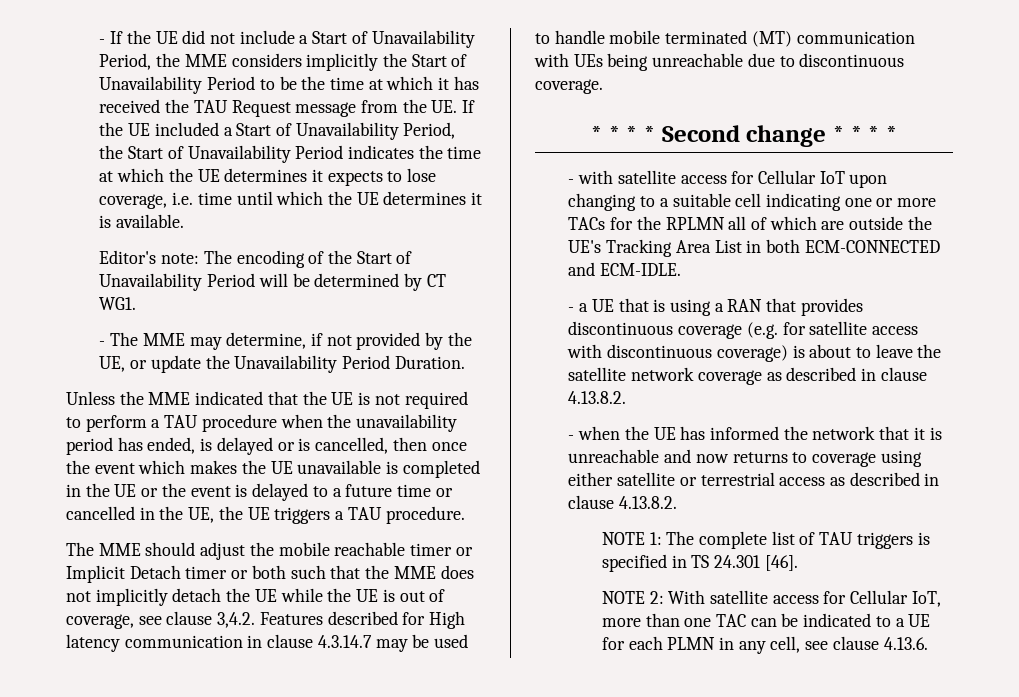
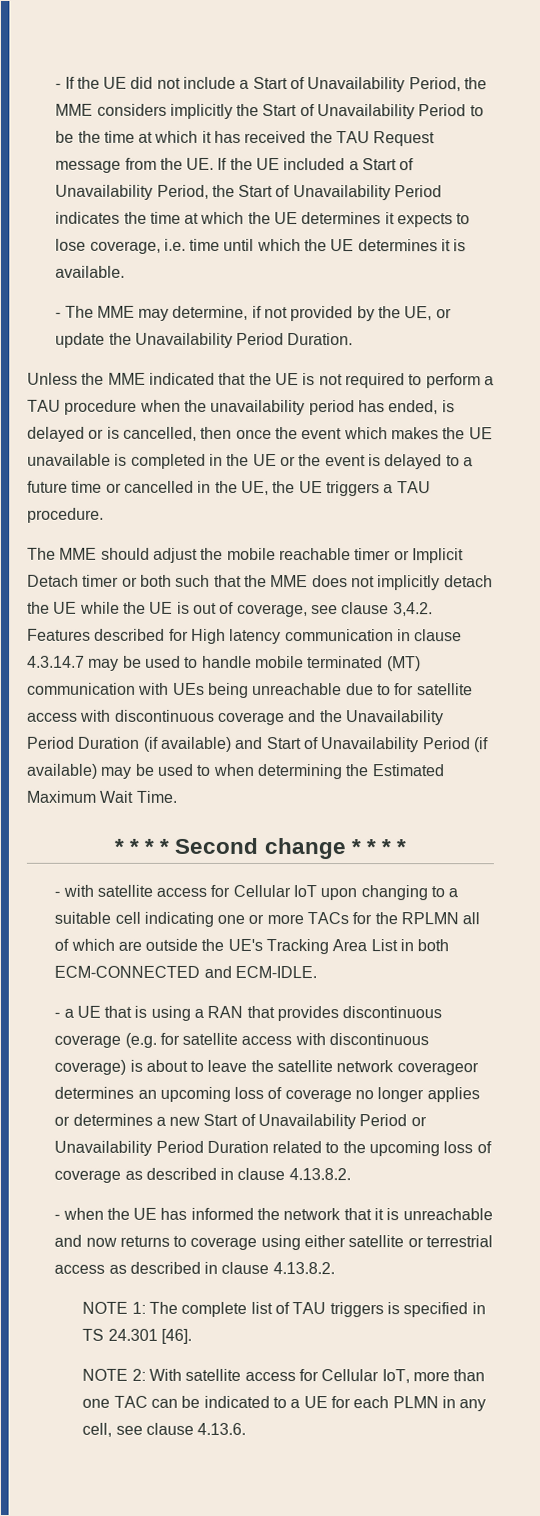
[99,250,413,268] [99,273,446,291] [99,297,137,310] // Editor's note: The encoding of the Start of Unavailability Period will be determined by CT WG1. -> (126, 271) none
[799,53,905,67] [535,79,603,94] discontinuous coverage. -> [394,683,473,696] [27,709,444,726] [27,736,489,753] [26,763,444,780] [26,790,177,803] for satellite access with discontinuous coverage and the Unavailability Period Duration (if available) and Start of Unavailability Period (if available) may be used to when determining the Estimated Maximum Wait Time.
(695, 374) none -> [396,1062,479,1076] [54,1086,480,1103] [54,1113,427,1130] [54,1140,492,1157] coverageor determines an upcoming loss of coverage no longer applies or determines a new Start of Unavailability Period or Unavailability Period Duration related to the upcoming loss of

